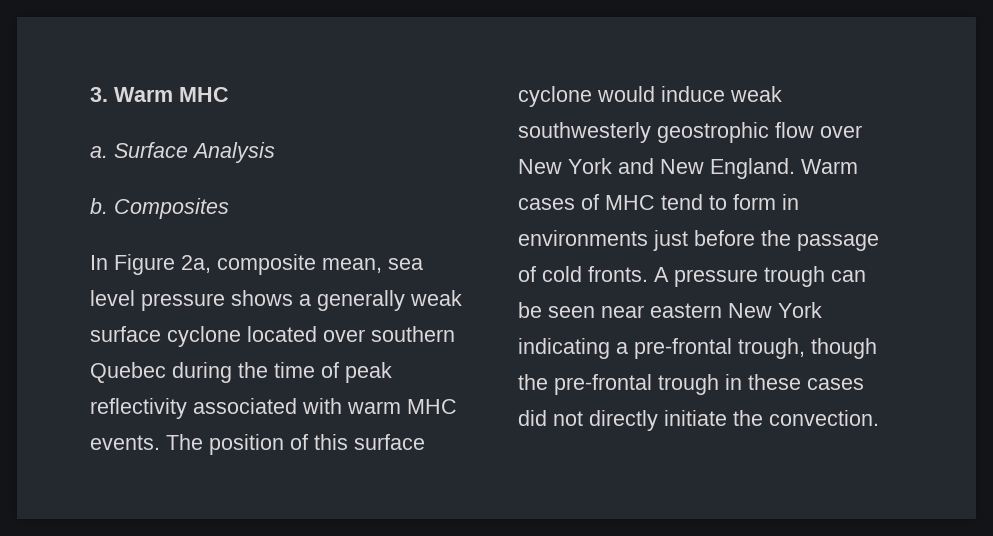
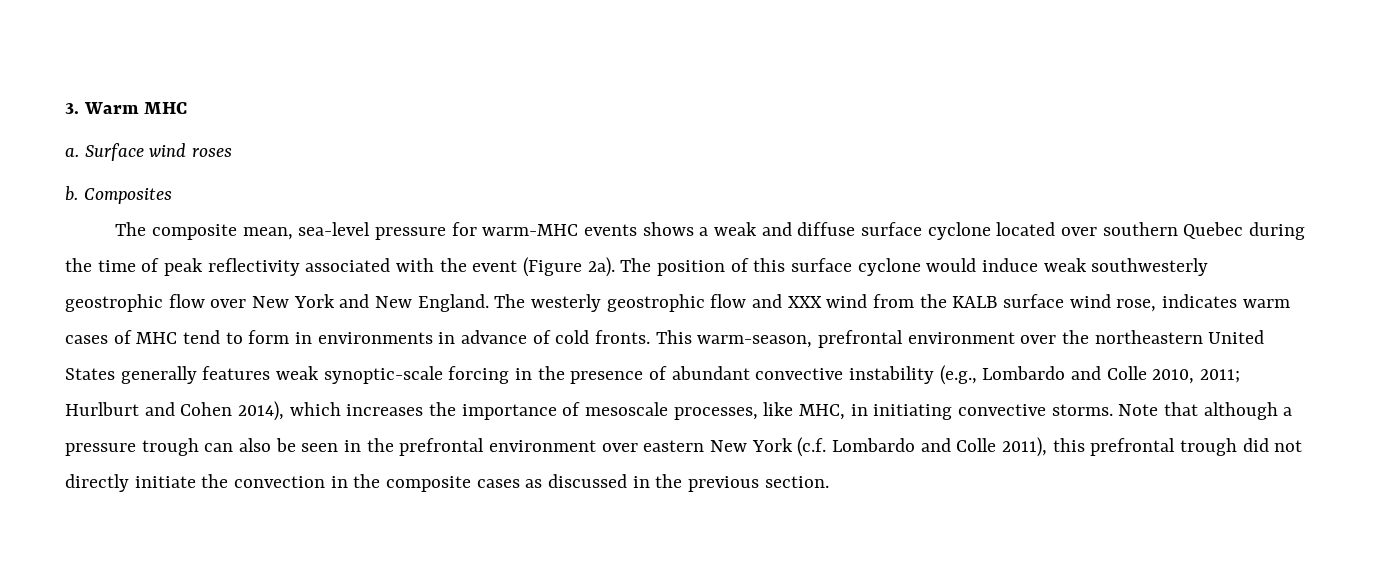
[192,142,275,163] Analysis -> [149,143,233,157] wind roses
[90,254,423,275] [90,290,462,311] In Figure 2a, composite mean, sea level pressure shows a generally weak -> [115,222,856,240] The composite mean, sea-level pressure for warm-MHC events shows a weak and diffuse
[347,399,457,414] [90,435,160,450] warm MHC events. -> [439,257,615,277] the event (Figure 2a).
[801,159,858,174] Warm -> [494,294,1290,312] The westerly geostrophic flow and XXX wind from the KALB surface wind rose, indicates warm
[653,230,879,251] [518,266,669,282] just before the passage of cold fronts. A -> [438,330,1265,348] [65,365,1241,385] [65,401,1293,421] in advance of cold fronts. This warm-season, prefrontal environment over the northeastern United States generally features weak synoptic-scale forcing in the presence of abundant convective instability (e.g., Lombardo and Colle 2010, 2011; Hurlburt and Cohen 2014), which increases the importance of mesoscale processes, like MHC, in initiating convective storms. Note that although a
(866, 276) none -> [239,438,272,452] also
[601,302,822,318] [518,338,877,359] [518,374,864,395] near eastern New York indicating a pre-frontal trough, though the pre-frontal trough in these cases -> [344,437,1238,457] in the prefrontal environment over eastern New York (c.f. Lombardo and Colle 2011), this prefrontal trough
[769,410,879,426] convection. -> [234,474,829,492] convection in the composite cases as discussed in the previous section.

